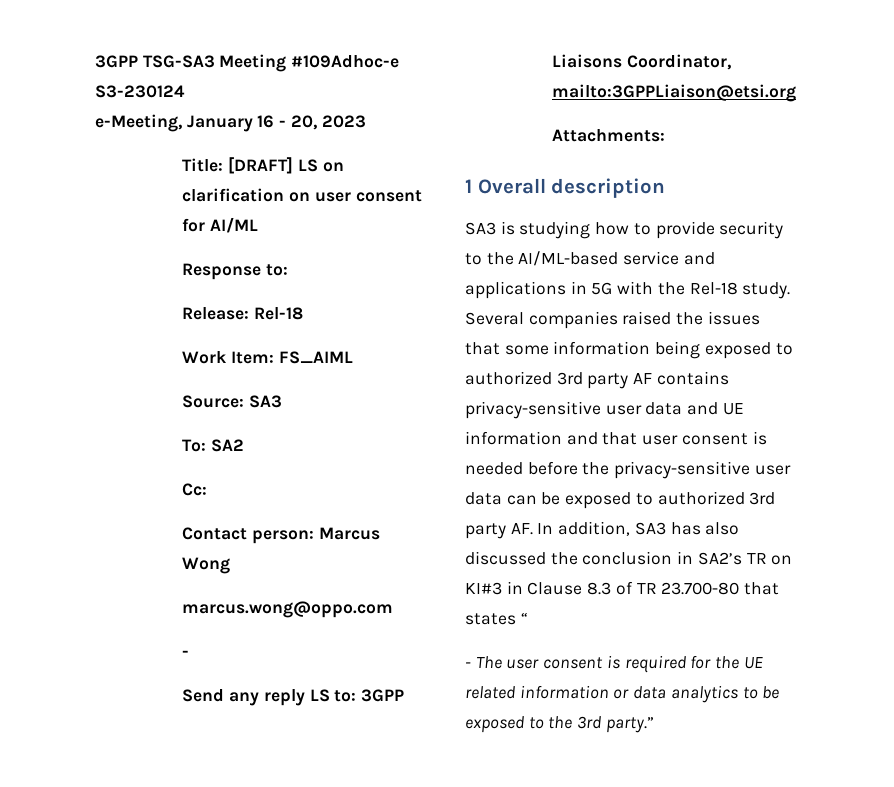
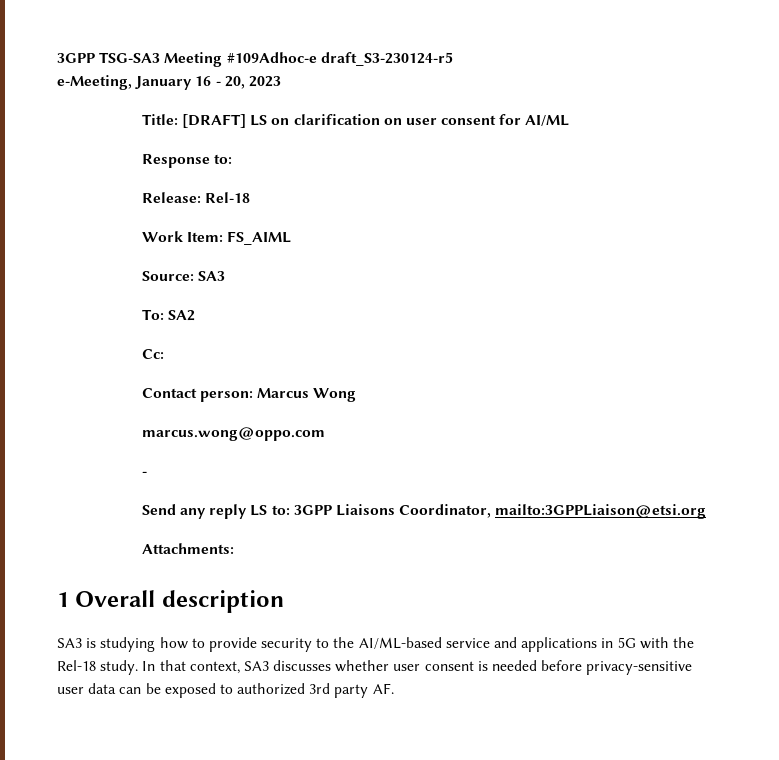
[95,85,185,98] S3-230124 -> [320,52,453,66] draft_S3-230124-r5
[465,311,760,329] [465,341,793,359] [465,371,729,389] [465,401,744,419] [465,431,638,445] Several companies raised the issues that some information being exposed to authorized 3rd party AF contains privacy-sensitive user data and UE information and that -> [142,660,390,674] In that context, SA3 discusses whether
[582,462,610,475] the -> (583, 665) none
[537,521,740,536] [465,551,793,565] [465,581,780,595] [465,613,528,625] [465,655,763,673] [465,685,780,703] [465,716,654,733] In addition, SA3 has also discussed the conclusion in SA2’s TR on KI#3 in Clause 8.3 of TR 23.700-80 that states “ // - The user consent is required for the UE related information or data analytics to be exposed to the 3rd party.” -> (394, 688) none

